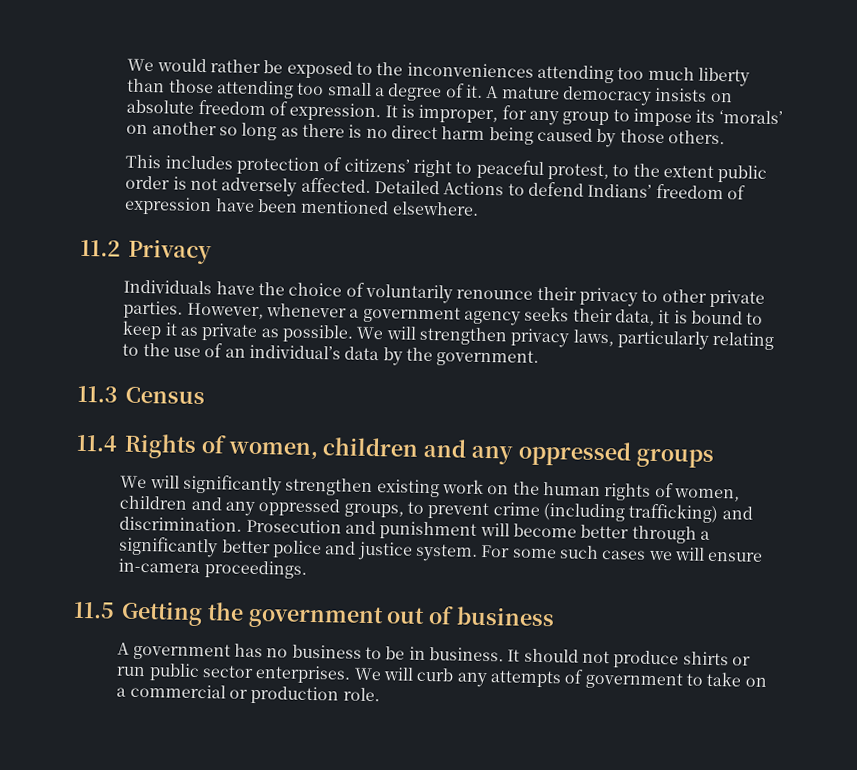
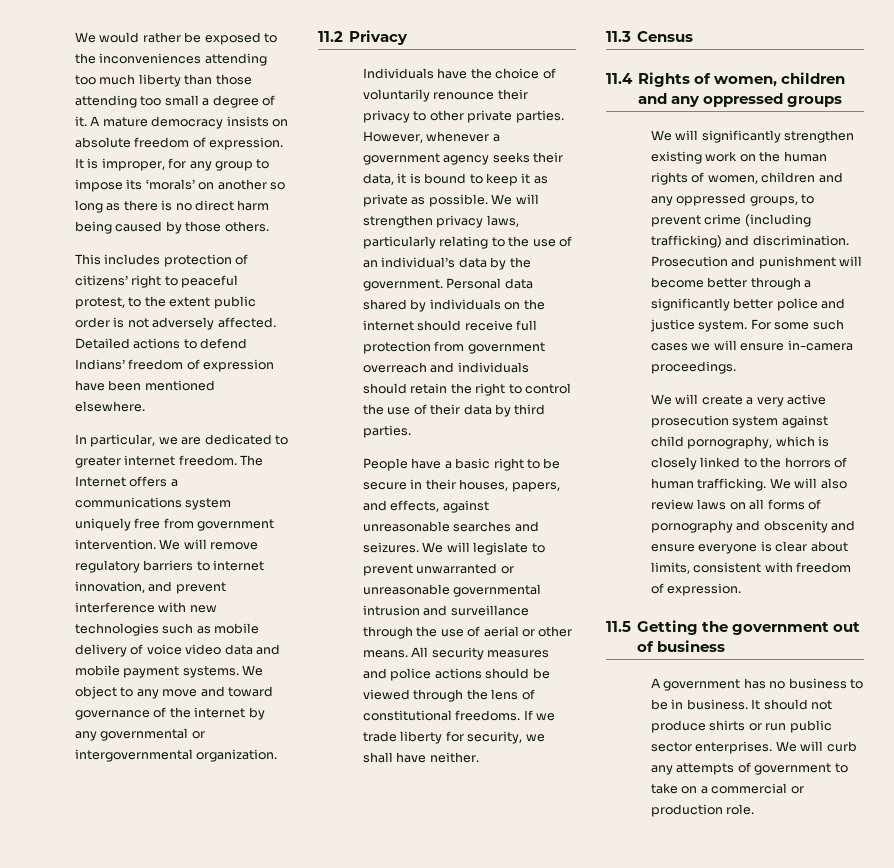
[443,181,505,196] Actions -> [133,338,181,349] actions
(479, 208) none -> [75,434,288,447] [75,455,264,468] [75,476,178,487] [75,497,232,510] [75,518,275,531] [75,539,259,550] [75,560,265,573] [75,581,226,594] [75,602,217,613] [75,623,260,636] [75,644,280,657] [75,665,264,678] [75,686,273,699] [75,707,265,720] [75,728,205,741] [75,749,278,762] // In particular, we are dedicated to greater internet freedom. The Internet offers a communications system uniquely free from government intervention. We will remove regulatory barriers to internet innovation, and prevent interference with new technologies such as mobile delivery of voice video data and mobile payment systems. We object to any move and toward governance of the internet by any governmental or intergovernmental organization.
(540, 358) none -> [446,278,533,289] [363,299,545,312] [363,320,538,331] [363,341,545,354] [363,362,529,373] [363,383,571,396] [363,404,546,417] [363,425,412,438] [363,458,561,471] [363,479,560,492] [363,500,489,513] [363,521,539,532] [363,542,545,555] [363,563,514,576] [363,584,542,597] [363,605,529,616] [363,626,573,639] [363,647,550,660] [363,668,550,681] [363,689,535,702] [363,710,556,721] [363,731,545,744] [363,752,479,763] Personal data shared by individuals on the internet should receive full protection from government overreach and individuals should retain the right to control the use of their data by third parties. // People have a basic right to be secure in their houses, papers, and effects, against unreasonable searches and seizures. We will legislate to prevent unwarranted or unreasonable governmental intrusion and surveillance through the use of aerial or other means. All security measures and police actions should be viewed through the lens of constitutional freedoms. If we trade liberty for security, we shall have neither.
(307, 569) none -> [651,394,826,407] [651,415,828,428] [651,436,830,449] [651,457,847,470] [651,478,847,491] [651,499,821,510] [651,520,856,533] [651,541,848,554] [651,562,852,574] [651,583,742,596] // We will create a very active prosecution system against child pornography, which is closely linked to the horrors of human trafficking. We will also review laws on all forms of pornography and obscenity and ensure everyone is clear about limits, consistent with freedom of expression.

